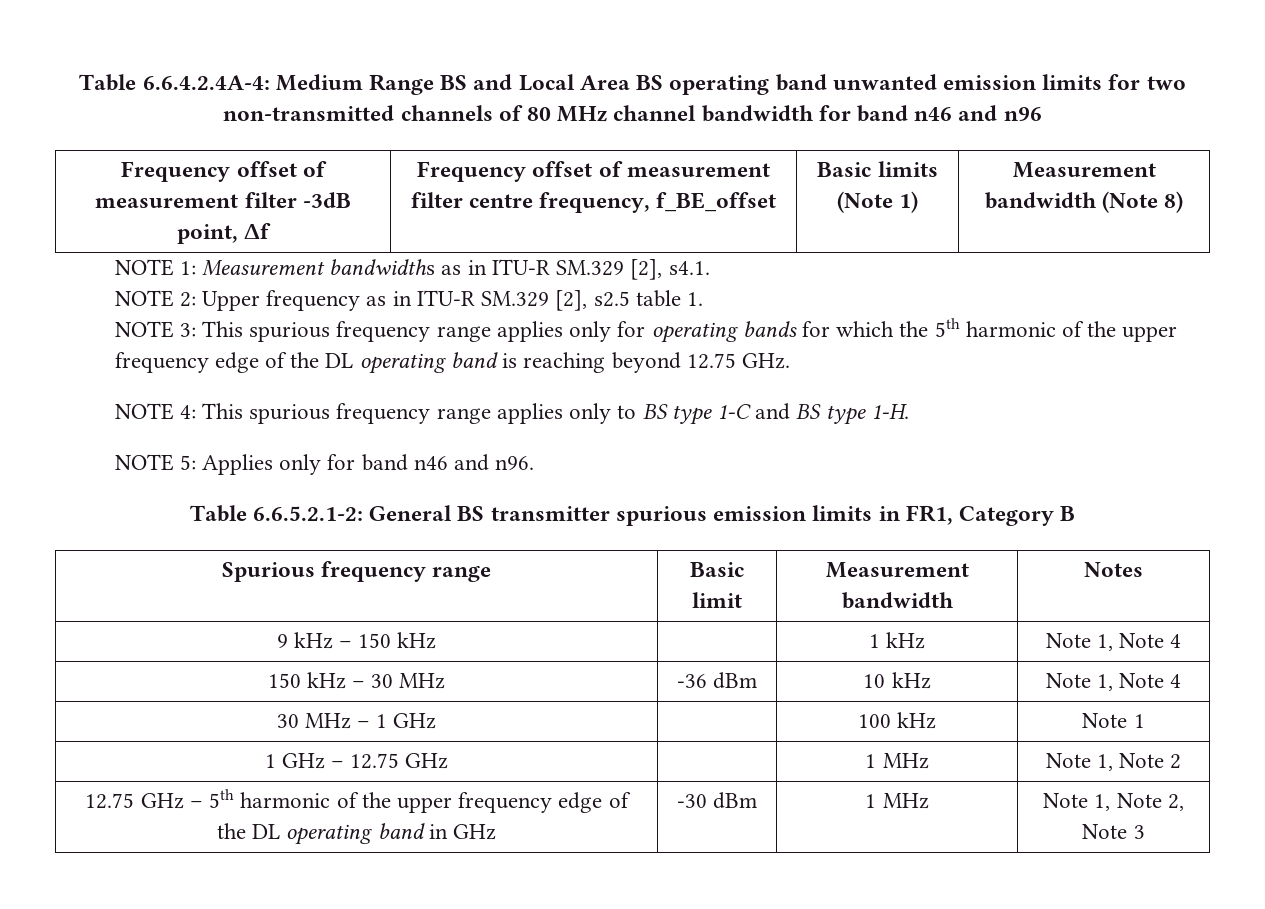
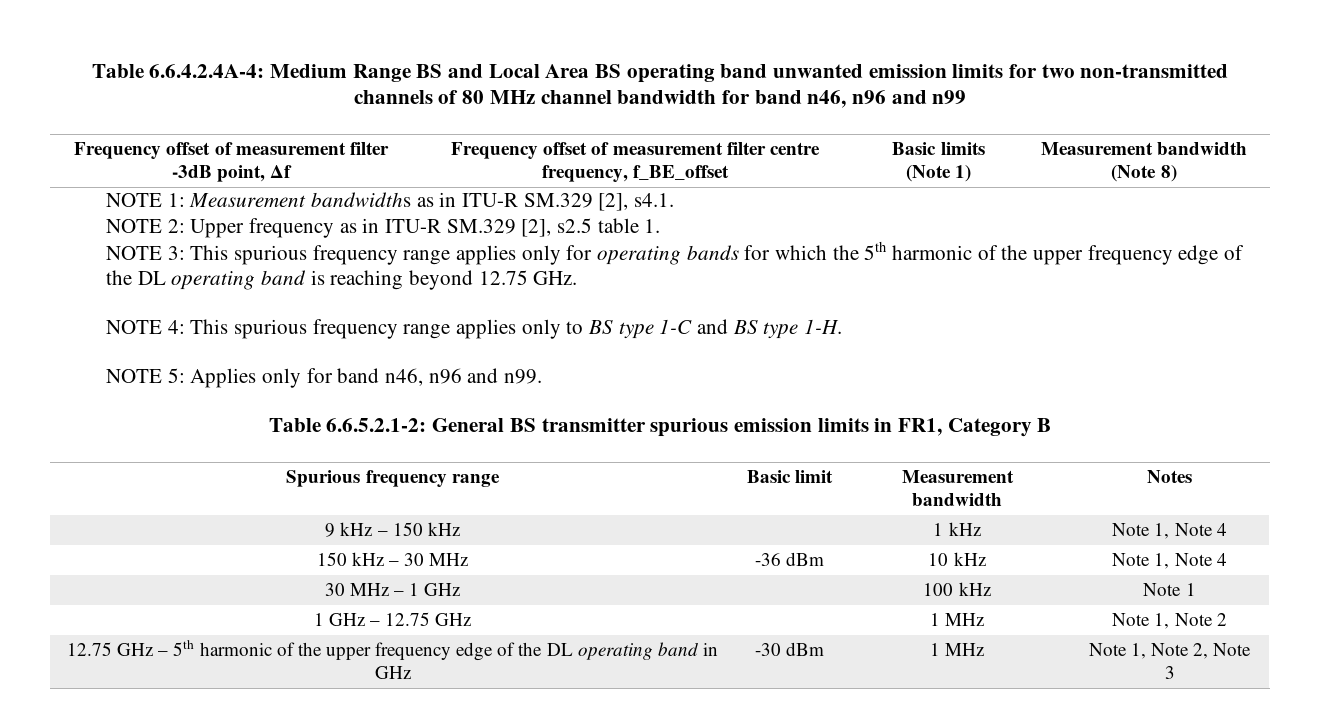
[914,105,1042,121] n46 and n96 -> [807,90,967,108] n46, n96 and n99
[413,454,535,471] n46 and n96. -> [385,368,543,386] n46, n96 and n99.

